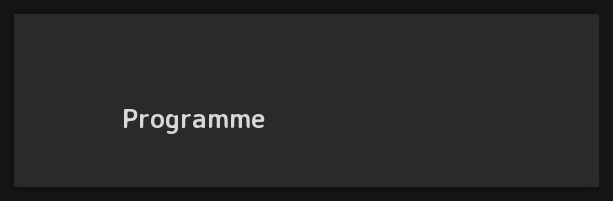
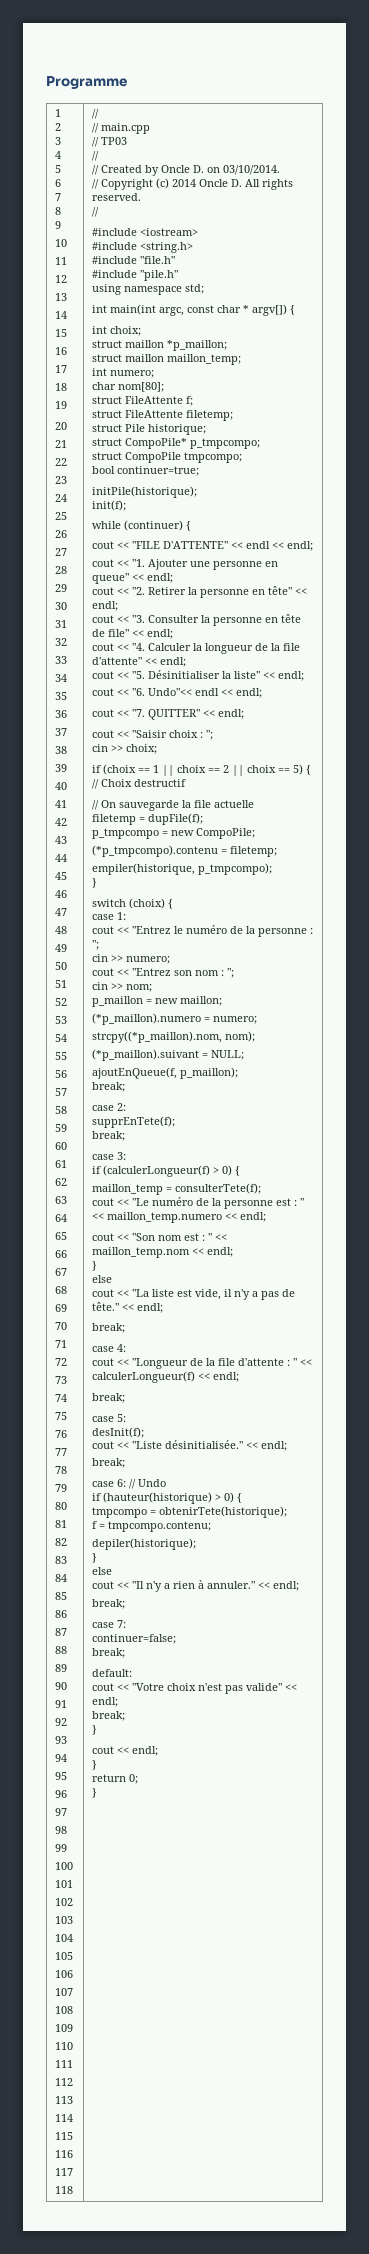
(266, 121) none -> [55,109,62,117] [55,123,62,131] [55,137,62,145] [55,151,62,159] [55,165,62,173] [55,179,62,187] [55,193,62,201] [55,207,62,215] [55,221,62,229] [55,239,68,247] [55,257,68,265] [55,275,68,283] [55,293,68,301] [55,311,68,319] [55,329,68,337] [55,347,68,355] [55,365,68,373] [55,383,68,391] [55,401,68,409] [55,422,68,430] [55,440,68,448] [55,458,68,466] [55,476,68,484] [55,494,68,502] [55,512,68,520] [55,530,68,538] [55,548,68,556] [55,566,68,574] [55,584,68,592] [55,602,68,610] [55,620,68,628] [55,638,68,646] [55,656,68,664] [55,674,68,682] [55,692,68,700] [55,710,68,718] [55,728,68,736] [55,746,68,754] [55,764,68,772] [55,782,68,790] [55,800,68,808] [55,818,68,826] [55,836,68,844] [55,854,68,862] [55,872,68,880] [55,890,68,898] [55,908,68,916] [55,926,68,934] [55,944,68,952] [55,962,68,970] [55,980,68,988] [55,998,68,1006] [55,1016,68,1024] [55,1034,68,1042] [55,1052,68,1060] [55,1070,68,1078] [55,1088,68,1096] [55,1106,68,1114] [55,1124,68,1132] [55,1142,68,1150] [55,1160,68,1168] [55,1178,68,1186] [55,1196,68,1204] [55,1214,68,1222] [55,1232,68,1240] [55,1250,68,1258] [55,1268,68,1276] [55,1286,68,1294] [55,1304,68,1312] [55,1322,68,1330] [55,1340,68,1348] [55,1358,68,1366] [55,1376,68,1384] [55,1394,68,1402] [55,1412,68,1420] [55,1430,68,1438] [55,1448,68,1456] [55,1466,68,1474] [55,1484,68,1492] [55,1502,68,1510] [55,1520,68,1528] [55,1538,68,1546] [55,1556,68,1564] [55,1574,68,1582] [55,1592,68,1600] [55,1610,68,1618] [55,1628,68,1636] [55,1646,68,1654] [55,1664,68,1672] [55,1682,68,1690] [55,1700,68,1708] [55,1718,68,1726] [55,1736,68,1744] [55,1754,68,1762] [55,1772,68,1780] [55,1790,68,1798] [55,1808,68,1816] [55,1826,68,1834] [55,1844,68,1852] [55,1862,74,1870] [55,1880,74,1888] [55,1898,74,1906] [55,1916,74,1924] [55,1934,74,1942] [55,1952,74,1960] [55,1970,74,1978] [55,1988,74,1996] [55,2006,74,2014] [55,2024,74,2032] [55,2042,74,2050] [55,2060,74,2068] [55,2078,74,2086] [55,2096,74,2104] [55,2114,74,2122] [55,2132,74,2140] [55,2150,74,2158] [55,2168,74,2176] [55,2186,74,2194] [92,109,100,119] [92,123,151,134] [92,137,128,147] [92,151,100,161] [92,165,281,176] [92,178,294,190] [92,193,142,201] [92,207,100,217] [92,228,199,236] [92,242,194,253] [92,256,176,264] [92,270,179,281] [92,284,205,295] [92,304,296,316] [92,326,142,336] [92,340,228,351] [92,354,242,365] [92,368,155,378] [92,382,165,392] [92,396,194,406] [92,410,234,421] [92,424,207,435] [92,438,261,449] [92,452,243,463] [92,466,200,476] [92,486,198,498] [92,500,127,511] [92,520,192,531] [92,541,314,551] [92,559,279,570] [92,573,174,584] [92,586,308,598] [92,601,119,611] [92,614,302,626] [92,629,174,639] [92,643,301,654] [92,657,187,667] [92,670,305,681] [92,688,263,698] [92,709,245,720] [92,730,214,740] [92,744,158,754] [92,764,312,776] [92,779,187,789] [92,800,255,811] [92,813,204,825] [92,828,256,839] [92,845,278,857] [92,863,273,875] [92,878,98,888] [92,898,174,909] [92,912,127,920] [92,925,314,937] [92,940,100,950] [92,954,171,964] [92,968,235,978] [92,982,153,992] [92,996,223,1007] [92,1013,258,1025] [92,1031,256,1043] [92,1049,245,1061] [92,1067,239,1079] [92,1082,126,1092] [92,1103,127,1111] [92,1116,176,1128] [92,1131,126,1141] [92,1152,127,1160] [92,1165,241,1177] [92,1183,262,1195] [92,1197,305,1209] [92,1212,267,1223] [92,1233,228,1241] [92,1247,234,1258] [92,1261,98,1271] [92,1275,113,1283] [92,1289,296,1300] [92,1302,164,1313] [92,1323,126,1333] [92,1344,127,1352] [92,1358,313,1369] [92,1371,240,1383] [92,1393,126,1403] [92,1414,127,1422] [92,1427,145,1438] [92,1440,288,1451] [92,1458,126,1468] [92,1479,167,1489] [92,1492,243,1504] [92,1506,288,1518] [92,1521,212,1532] [92,1538,197,1550] [92,1553,98,1563] [92,1567,113,1575] [92,1580,300,1592] [92,1599,126,1609] [92,1620,127,1628] [92,1634,177,1644] [92,1648,126,1658] [92,1669,133,1677] [92,1683,298,1694] [92,1697,119,1707] [92,1711,126,1721] [92,1725,98,1735] [92,1746,159,1756] [92,1760,98,1770] [92,1774,139,1784] [92,1788,98,1798] // 1 // 2 // 3 // 4 // 5 // 6 // 7 // 8 // 9 // 10 // 11 // 12 // 13 // 14 // 15 // 16 // 17 // 18 // 19 // 20 // 21 // 22 // 23 // 24 // 25 // 26 // 27 // 28 // 29 // 30 // 31 // 32 // 33 // 34 // 35 // 36 // 37 // 38 // 39 // 40 // 41 // 42 // 43 // 44 // 45 // 46 // 47 // 48 // 49 // 50 // 51 // 52 // 53 // 54 // 55 // 56 // 57 // 58 // 59 // 60 // 61 // 62 // 63 // 64 // 65 // 66 // 67 // 68 // 69 // 70 // 71 // 72 // 73 // 74 // 75 // 76 // 77 // 78 // 79 // 80 // 81 // 82 // 83 // 84 // 85 // 86 // 87 // 88 // 89 // 90 // 91 // 92 // 93 // 94 // 95 // 96 // 97 // 98 // 99 // 100 // 101 // 102 // 103 // 104 // 105 // 106 // 107 // 108 // 109 // 110 // 111 // 112 // 113 // 114 // 115 // 116 // 117 // 118 | // // // main.cpp // // TP03 // // // // Created by Oncle D. on 03/10/2014. // // Copyright (c) 2014 Oncle D. All rights reserved. // // // #include <iostream> // #include <string.h> // #include "file.h" // #include "pile.h" // using namespace std; // int main(int argc, const char * argv[]) { // int choix; // struct maillon *p_maillon; // struct maillon maillon_temp; // int numero; // char nom[80]; // struct FileAttente f; // struct FileAttente filetemp; // struct Pile historique; // struct CompoPile* p_tmpcompo; // struct CompoPile tmpcompo; // bool continuer=true; // initPile(historique); // init(f); // while (continuer) { // cout << "FILE D'ATTENTE" << endl << endl; // cout << "1. Ajouter une personne en queue" << endl; // cout << "2. Retirer la personne en tête" << endl; // cout << "3. Consulter la personne en tête de file" << endl; // cout << "4. Calculer la longueur de la file d'attente" << endl; // cout << "5. Désinitialiser la liste" << endl; // cout << "6. Undo"<< endl << endl; // cout << "7. QUITTER" << endl; // cout << "Saisir choix : "; // cin >> choix; // if (choix == 1 || choix == 2 || choix == 5) { // Choix destructif // // On sauvegarde la file actuelle // filetemp = dupFile(f); // p_tmpcompo = new CompoPile; // (*p_tmpcompo).contenu = filetemp; // empiler(historique, p_tmpcompo); // } // switch (choix) { // case 1: // cout << "Entrez le numéro de la personne : "; // cin >> numero; // cout << "Entrez son nom : "; // cin >> nom; // p_maillon = new maillon; // (*p_maillon).numero = numero; // strcpy((*p_maillon).nom, nom); // (*p_maillon).suivant = NULL; // ajoutEnQueue(f, p_maillon); // break; // case 2: // supprEnTete(f); // break; // case 3: // if (calculerLongueur(f) > 0) { // maillon_temp = consulterTete(f); // cout << "Le numéro de la personne est : " << maillon_temp.numero << endl; // cout << "Son nom est : " << maillon_temp.nom << endl; // } // else // cout << "La liste est vide, il n'y a pas de tête." << endl; // break; // case 4: // cout << "Longueur de la file d'attente : " << calculerLongueur(f) << endl; // break; // case 5: // desInit(f); // cout << "Liste désinitialisée." << endl; // break; // case 6: // Undo // if (hauteur(historique) > 0) { // tmpcompo = obtenirTete(historique); // f = tmpcompo.contenu; // depiler(historique); // } // else // cout << "Il n'y a rien à annuler." << endl; // break; // case 7: // continuer=false; // break; // default: // cout << "Votre choix n'est pas valide" << endl; // break; // } // cout << endl; // } // return 0; // }

